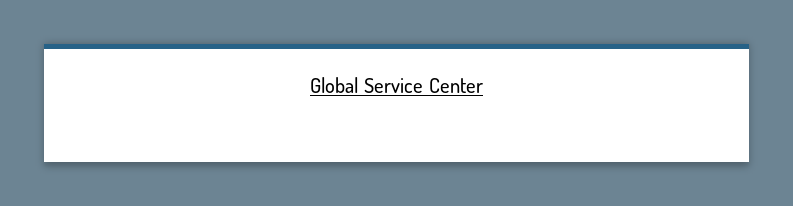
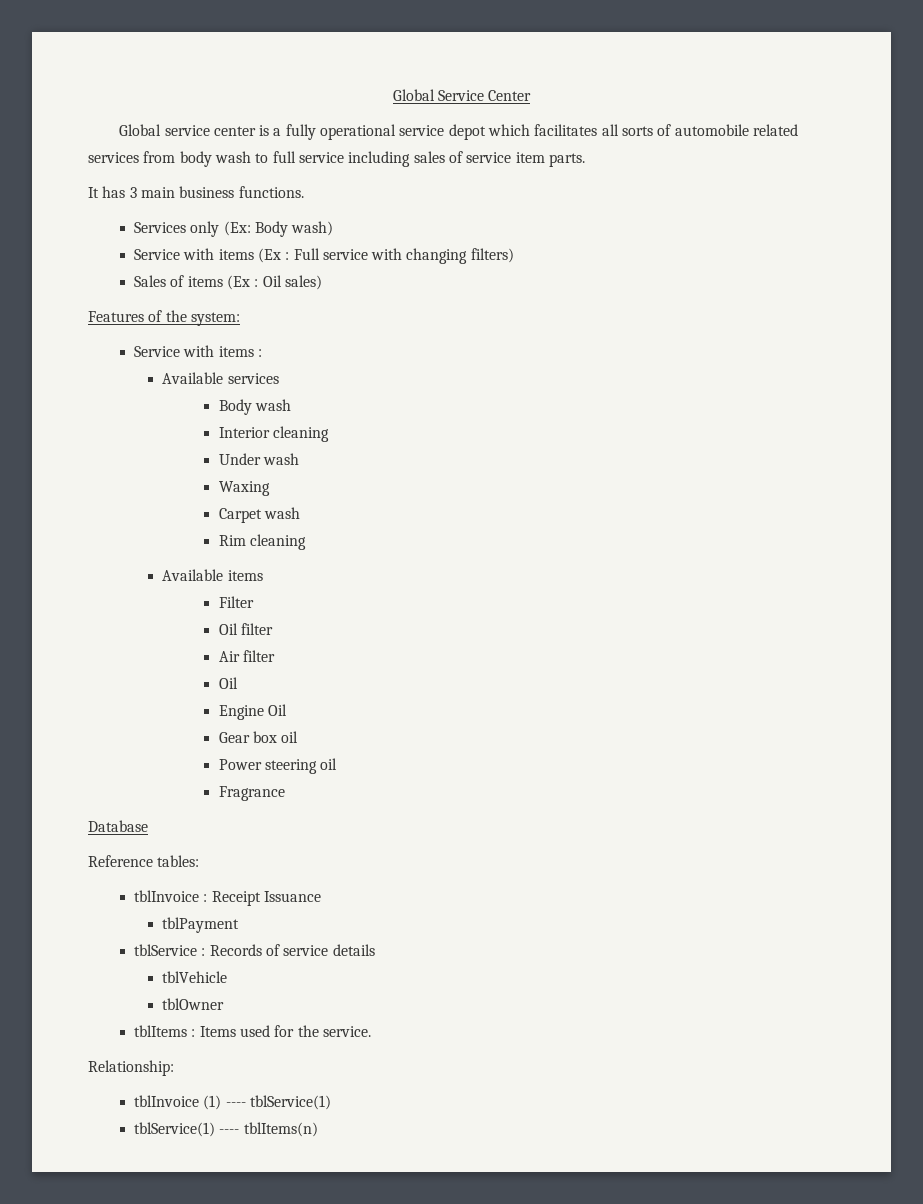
(483, 85) none -> [119,124,798,140] [88,151,585,167] [88,186,304,198] [133,221,334,237] [133,248,514,264] [133,275,322,290] [88,310,240,326] [133,345,262,357] [162,372,279,384] [218,399,292,415] [218,426,330,442] [218,453,300,465] [218,481,270,496] [218,507,301,523] [218,534,307,550] [162,569,263,581] [218,596,254,608] [218,623,274,635] [218,650,276,662] [218,677,238,689] [218,704,288,720] [218,731,299,743] [218,758,338,774] [218,786,285,801] [88,820,148,832] [88,855,200,867] [133,890,321,906] [162,917,240,933] [133,944,375,956] [162,971,228,983] [162,998,225,1010] [133,1025,371,1037] [88,1060,174,1076] [133,1095,331,1110] [133,1122,318,1137] // Global service center is a fully operational service depot which facilitates all sorts of automobile related services from body wash to full service including sales of service item parts. // It has 3 main business functions. // Services only (Ex: Body wash) // Service with items (Ex : Full service with changing filters) // Sales of items (Ex : Oil sales) // Features of the system: // Service with items : // Available services // Body wash // Interior cleaning // Under wash // Waxing // Carpet wash // Rim cleaning // Available items // Filter // Oil filter // Air filter // Oil // Engine Oil // Gear box oil // Power steering oil // Fragrance // Database // Reference tables: // tblInvoice : Receipt Issuance // tblPayment // tblService : Records of service details // tblVehicle // tblOwner // tblItems : Items used for the service. // Relationship: // tblInvoice (1) ---- tblService(1) // tblService(1) ---- tblItems(n)

